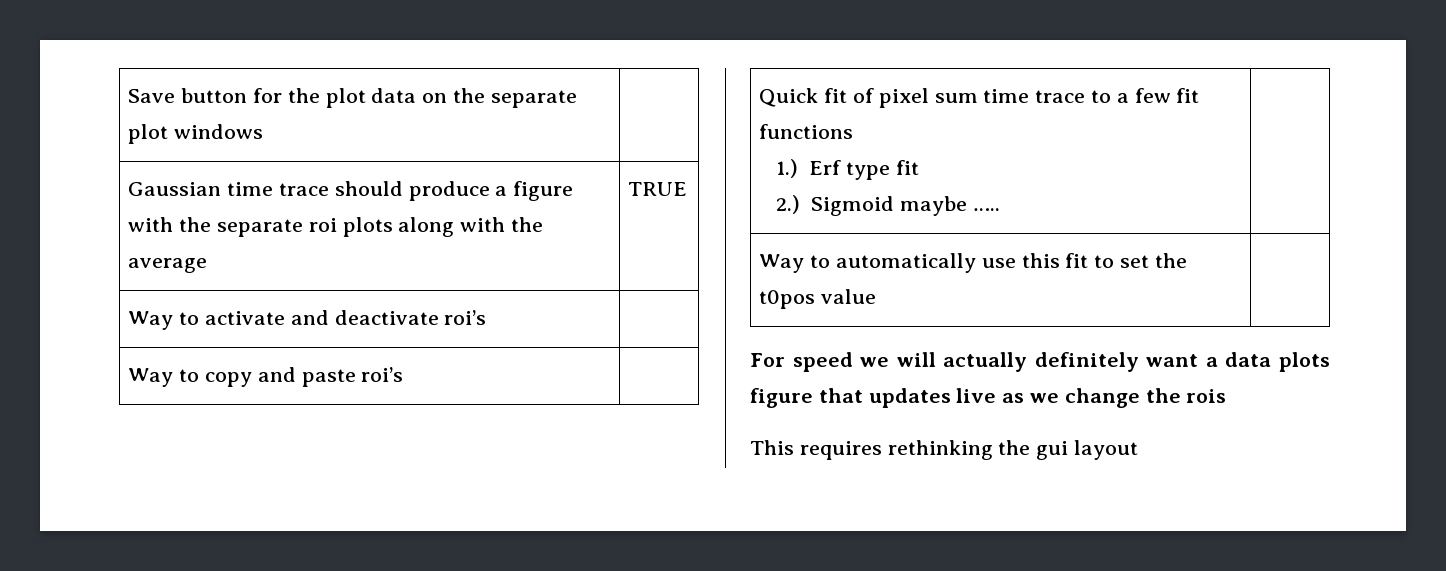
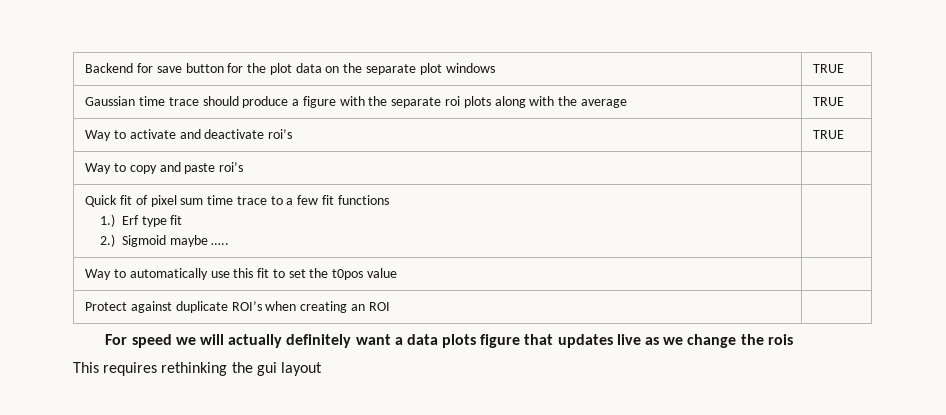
[128,89,176,103] Save -> [85,63,182,73] Backend for save
(264, 131) none -> [813,64,845,73] TRUE
(487, 317) none -> [813,130,845,139] TRUE
(877, 296) none -> [85,301,390,313] // Protect against duplicate ROI’s when creating an ROI |

